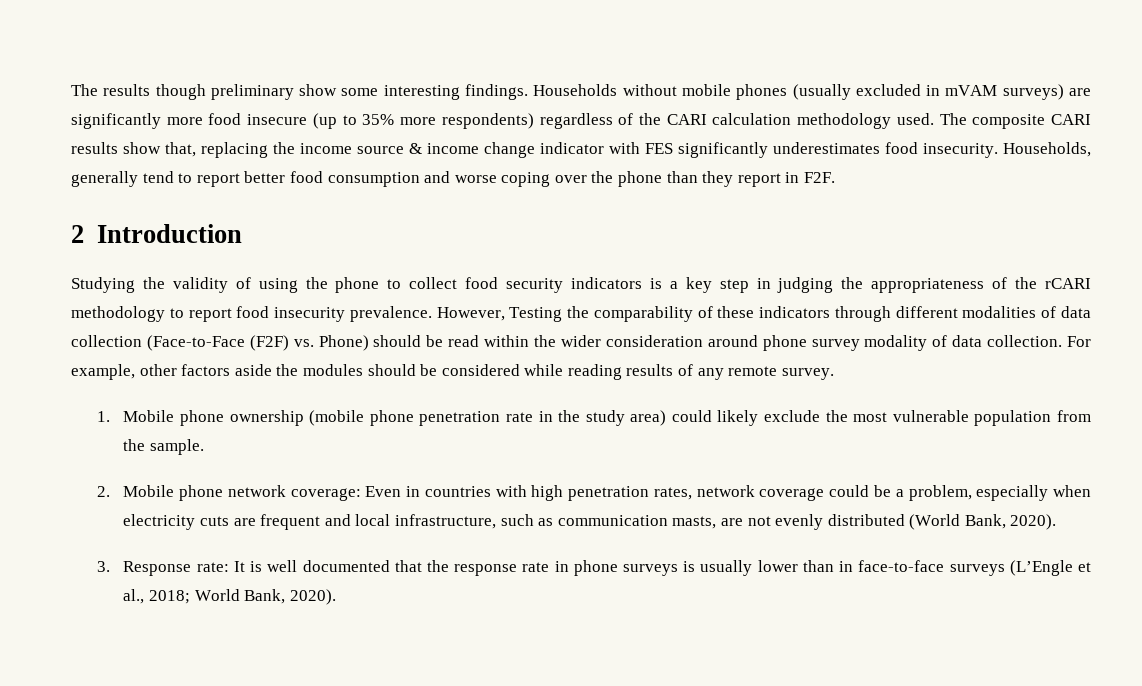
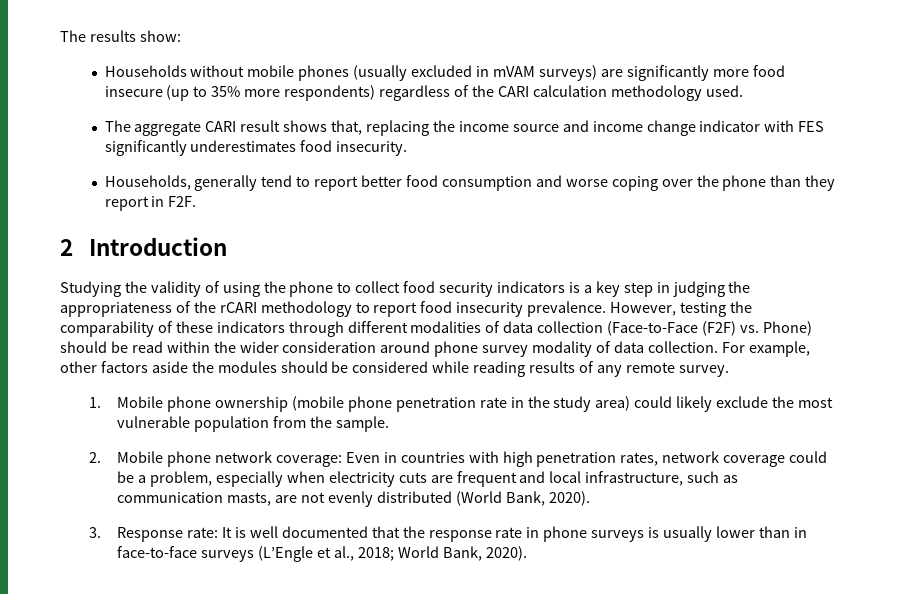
[155,84,529,100] though preliminary show some interesting findings. -> [139,30,181,42] show: //
[939,113,1091,129] [71,142,161,154] The composite CARI results show -> [104,120,328,136] // The aggregate CARI result shows
[409,143,422,154] & -> [562,120,589,132] and
(998, 150) none -> (408, 148) //
[509,307,563,322] Testing -> [680,302,727,317] testing

